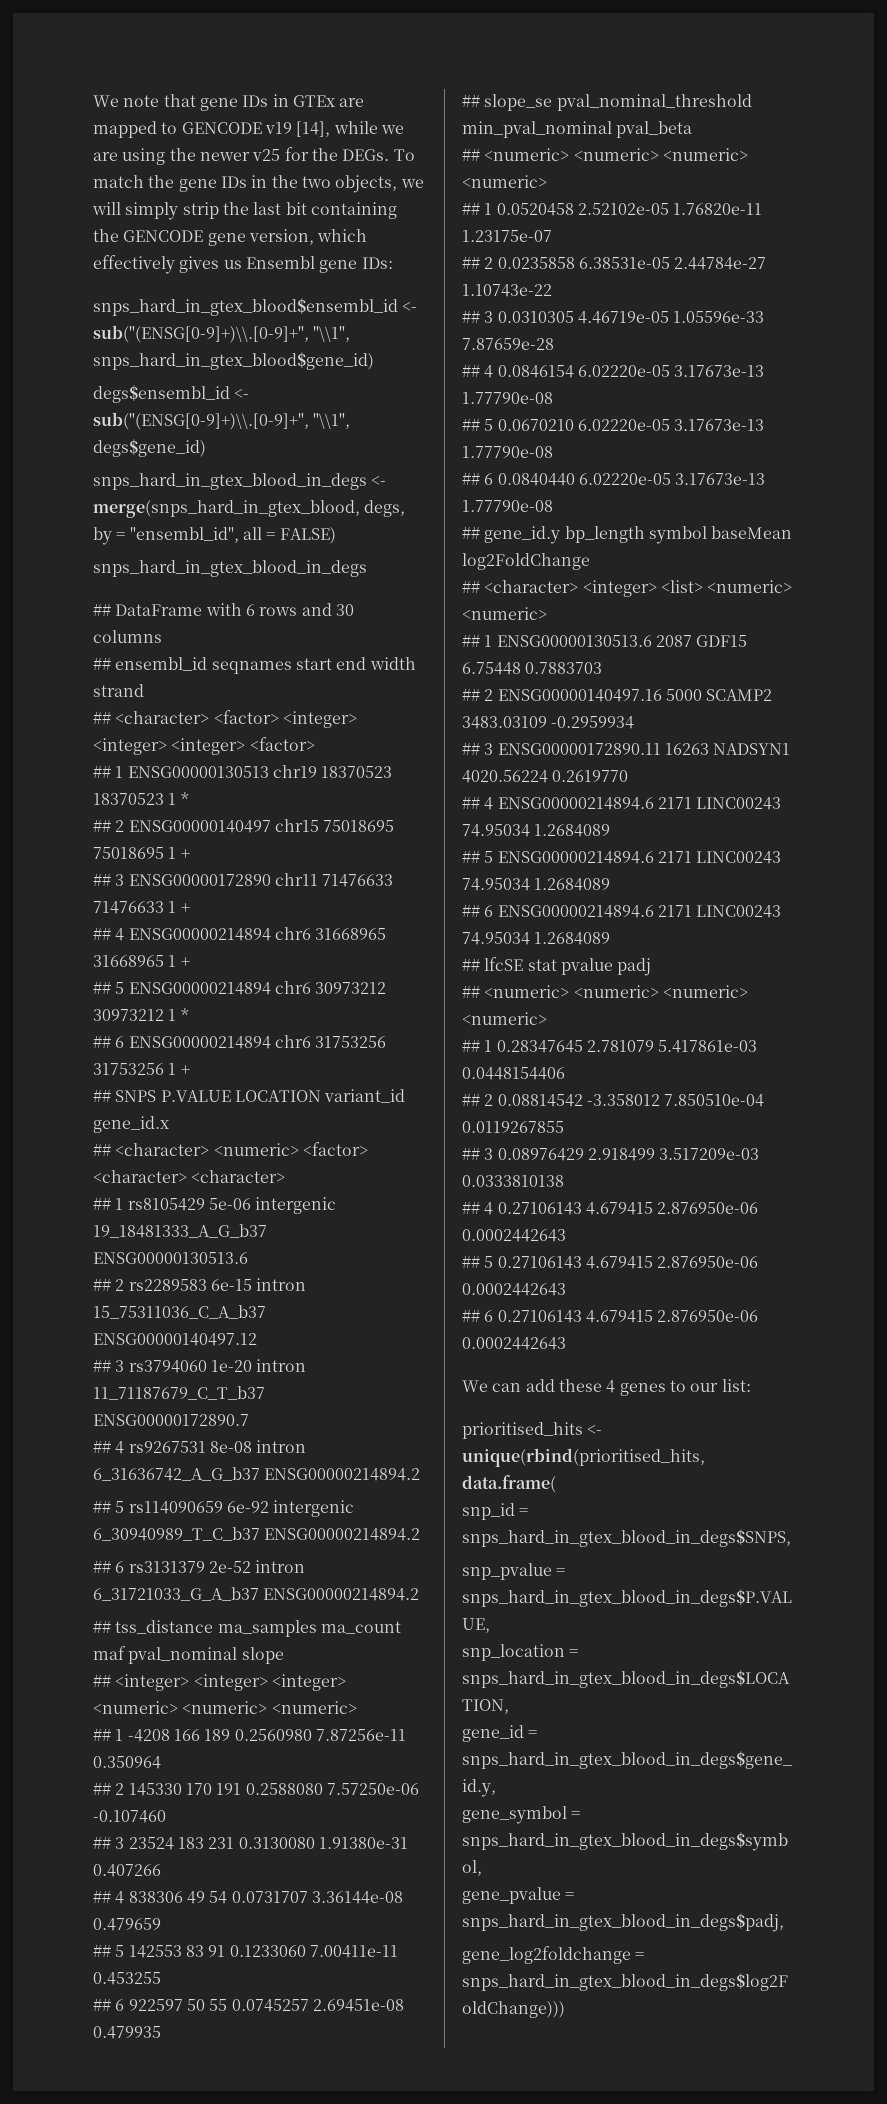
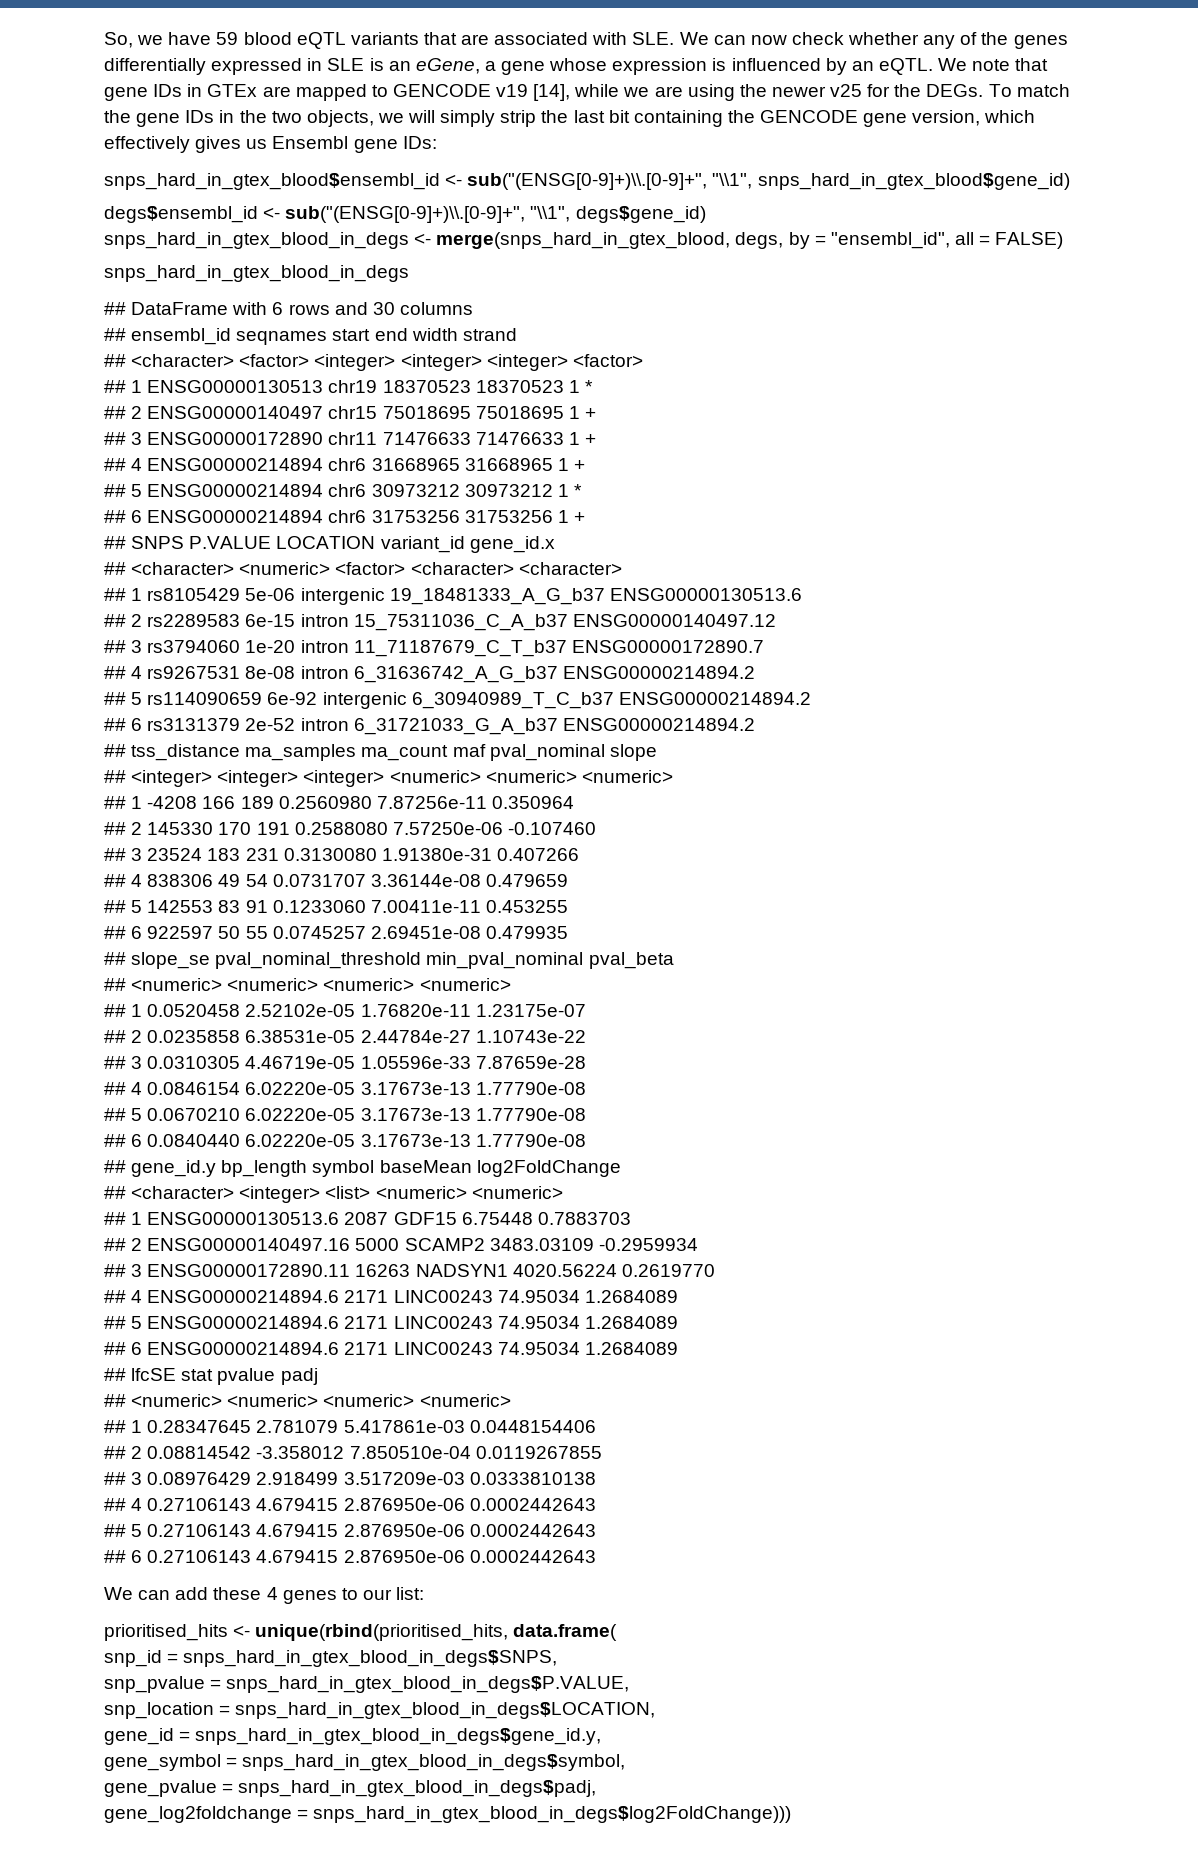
(93, 101) none -> [104,32,1068,49] [104,58,933,75] So, we have 59 blood eQTL variants that are associated with SLE. We can now check whether any of the genes differentially expressed in SLE is an eGene, a gene whose expression is influenced by an eQTL.

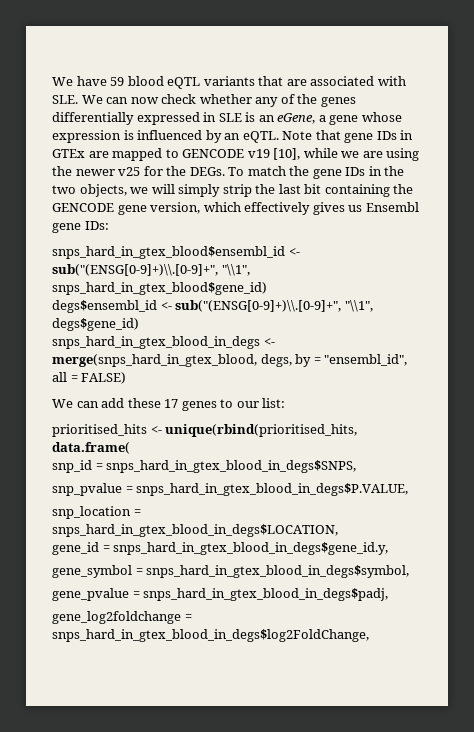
[104,32,164,48] So, we -> [52,77,73,86] We
[938,58,1011,71] We note -> [282,131,313,140] Note
[533,84,571,101] [14], -> [273,148,301,160] [10],
[104,265,409,282] [104,302,473,315] [104,328,517,345] [104,354,643,371] [104,380,593,393] [104,406,596,419] [104,432,596,445] [104,458,585,471] [104,484,582,497] [104,510,585,523] [104,536,555,553] [104,562,622,575] [104,588,802,605] [104,614,776,631] [104,640,764,657] [104,666,755,683] [104,692,811,709] [104,718,755,735] [104,744,657,761] [104,770,673,787] [104,796,574,809] [104,822,596,835] [104,848,579,861] [104,874,568,887] [104,900,568,913] [104,926,568,939] [104,952,674,969] [104,978,511,991] [104,1004,586,1017] [104,1030,586,1043] [104,1056,586,1069] [104,1082,586,1095] [104,1108,586,1121] [104,1134,586,1147] [104,1160,621,1177] [104,1186,563,1203] [104,1212,631,1225] [104,1238,698,1251] [104,1264,715,1277] [104,1290,678,1303] [104,1316,678,1329] [104,1342,678,1355] [104,1368,318,1385] [104,1394,511,1407] [104,1420,596,1433] [104,1446,602,1459] [104,1472,596,1485] [104,1498,596,1511] [104,1524,596,1537] [104,1550,596,1563] // snps_hard_in_gtex_blood_in_degs // ## DataFrame with 6 rows and 30 columns // ## ensembl_id seqnames start end width strand // ## <character> <factor> <integer> <integer> <integer> <factor> // ## 1 ENSG00000130513 chr19 18370523 18370523 1 * // ## 2 ENSG00000140497 chr15 75018695 75018695 1 + // ## 3 ENSG00000172890 chr11 71476633 71476633 1 + // ## 4 ENSG00000214894 chr6 31668965 31668965 1 + // ## 5 ENSG00000214894 chr6 30973212 30973212 1 * // ## 6 ENSG00000214894 chr6 31753256 31753256 1 + // ## SNPS P.VALUE LOCATION variant_id gene_id.x // ## <character> <numeric> <factor> <character> <character> // ## 1 rs8105429 5e-06 intergenic 19_18481333_A_G_b37 ENSG00000130513.6 // ## 2 rs2289583 6e-15 intron 15_75311036_C_A_b37 ENSG00000140497.12 // ## 3 rs3794060 1e-20 intron 11_71187679_C_T_b37 ENSG00000172890.7 // ## 4 rs9267531 8e-08 intron 6_31636742_A_G_b37 ENSG00000214894.2 // ## 5 rs114090659 6e-92 intergenic 6_30940989_T_C_b37 ENSG00000214894.2 // ## 6 rs3131379 2e-52 intron 6_31721033_G_A_b37 ENSG00000214894.2 // ## tss_distance ma_samples ma_count maf pval_nominal slope // ## <integer> <integer> <integer> <numeric> <numeric> <numeric> // ## 1 -4208 166 189 0.2560980 7.87256e-11 0.350964 // ## 2 145330 170 191 0.2588080 7.57250e-06 -0.107460 // ## 3 23524 183 231 0.3130080 1.91380e-31 0.407266 // ## 4 838306 49 54 0.0731707 3.36144e-08 0.479659 // ## 5 142553 83 91 0.1233060 7.00411e-11 0.453255 // ## 6 922597 50 55 0.0745257 2.69451e-08 0.479935 // ## slope_se pval_nominal_threshold min_pval_nominal pval_beta // ## <numeric> <numeric> <numeric> <numeric> // ## 1 0.0520458 2.52102e-05 1.76820e-11 1.23175e-07 // ## 2 0.0235858 6.38531e-05 2.44784e-27 1.10743e-22 // ## 3 0.0310305 4.46719e-05 1.05596e-33 7.87659e-28 // ## 4 0.0846154 6.02220e-05 3.17673e-13 1.77790e-08 // ## 5 0.0670210 6.02220e-05 3.17673e-13 1.77790e-08 // ## 6 0.0840440 6.02220e-05 3.17673e-13 1.77790e-08 // ## gene_id.y bp_length symbol baseMean log2FoldChange // ## <character> <integer> <list> <numeric> <numeric> // ## 1 ENSG00000130513.6 2087 GDF15 6.75448 0.7883703 // ## 2 ENSG00000140497.16 5000 SCAMP2 3483.03109 -0.2959934 // ## 3 ENSG00000172890.11 16263 NADSYN1 4020.56224 0.2619770 // ## 4 ENSG00000214894.6 2171 LINC00243 74.95034 1.2684089 // ## 5 ENSG00000214894.6 2171 LINC00243 74.95034 1.2684089 // ## 6 ENSG00000214894.6 2171 LINC00243 74.95034 1.2684089 // ## lfcSE stat pvalue padj // ## <numeric> <numeric> <numeric> <numeric> // ## 1 0.28347645 2.781079 5.417861e-03 0.0448154406 // ## 2 0.08814542 -3.358012 7.850510e-04 0.0119267855 // ## 3 0.08976429 2.918499 3.517209e-03 0.0333810138 // ## 4 0.27106143 4.679415 2.876950e-06 0.0002442643 // ## 5 0.27106143 4.679415 2.876950e-06 0.0002442643 // ## 6 0.27106143 4.679415 2.876950e-06 0.0002442643 -> (127, 378) none
[266,1587,278,1600] 4 -> [164,399,179,408] 17
[313,1806,792,1823] snps_hard_in_gtex_blood_in_degs$log2FoldChange))) -> [52,629,369,642] snps_hard_in_gtex_blood_in_degs$log2FoldChange,

